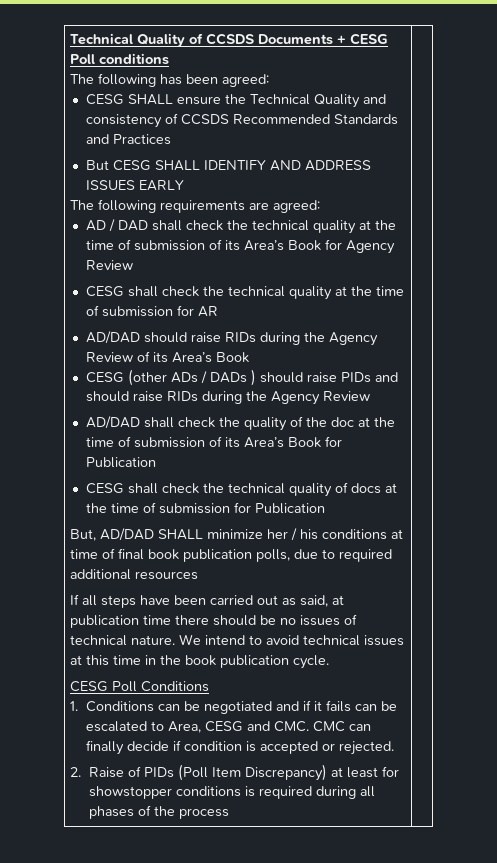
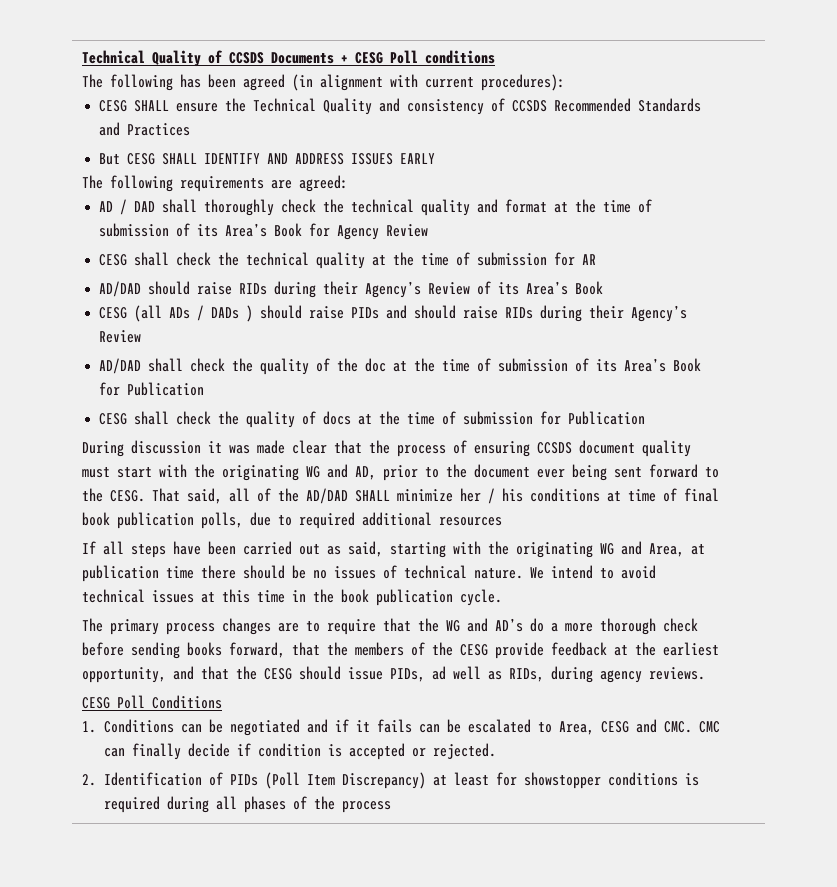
[222,74,270,87] agreed: -> [243,74,566,91] agreed (in alignment with current procedures):
[186,220,357,234] check the technical quality -> [204,199,548,216] thoroughly check the technical quality and format
[304,332,379,346] the Agency -> [323,281,422,298] their Agency’s
[128,369,168,386] (other -> [134,305,163,322] (all
[246,391,321,405] the Agency -> [589,305,688,322] their Agency’s
[228,483,286,494] technical -> (240, 418) none
[70,529,97,541] But, -> [82,440,692,457] [82,464,720,481] [82,488,300,504] During discussion it was made clear that the process of ensuring CCSDS document quality must start with the originating WG and AD, prior to the document ever being sent forward to the CESG. That said, all of the
(329, 601) none -> [390,541,685,558] starting with the originating WG and Area,
(330, 662) none -> [82,618,699,635] [82,642,720,659] [82,666,706,683] // The primary process changes are to require that the WG and AD’s do a more thorough check before sending books forward, that the members of the CESG provide feedback at the earliest opportunity, and that the CESG should issue PIDs, ad well as RIDs, during agency reviews.
[88,767,124,778] Raise -> [103,772,202,786] Identification

